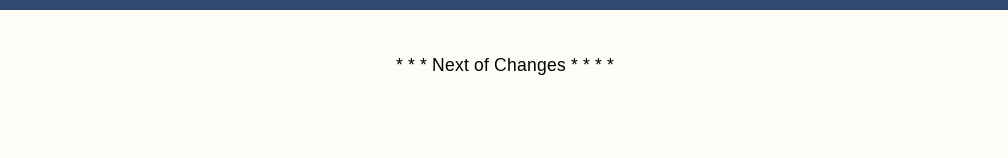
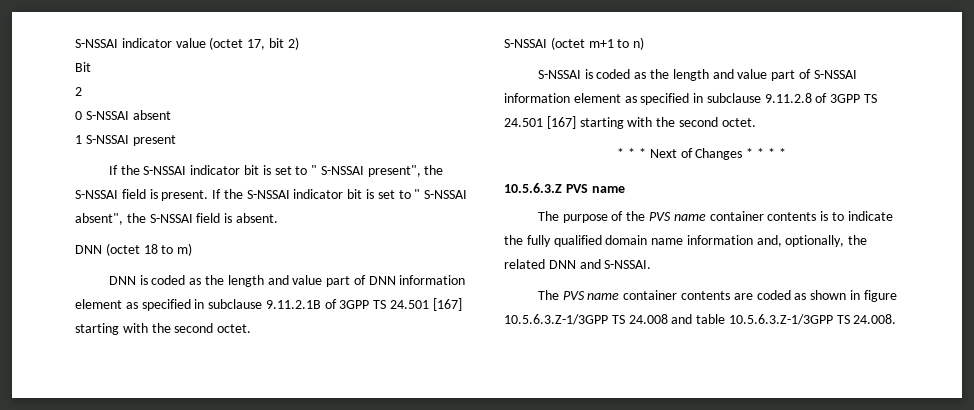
(395, 64) none -> [75,37,299,50] [75,62,91,72] [75,87,82,96] [75,110,171,120] [75,135,176,146] [108,165,444,177] [75,189,468,201] [75,213,278,225] [75,243,193,256] [108,275,466,287] [75,298,462,311] [75,323,252,335] [504,37,645,50] [537,69,857,81] [504,93,878,105] [504,116,756,129] S-NSSAI indicator value (octet 17, bit 2) // Bit // 2 // 0 S-NSSAI absent // 1 S-NSSAI present // If the S-NSSAI indicator bit is set to " S-NSSAI present", the S-NSSAI field is present. If the S-NSSAI indicator bit is set to " S-NSSAI absent", the S-NSSAI field is absent. // DNN (octet 18 to m) // DNN is coded as the length and value part of DNN information element as specified in subclause 9.11.2.1B of 3GPP TS 24.501 [167] starting with the second octet. // S-NSSAI (octet m+1 to n) // S-NSSAI is coded as the length and value part of S-NSSAI information element as specified in subclause 9.11.2.8 of 3GPP TS 24.501 [167] starting with the second octet. //
(614, 64) none -> [504,183,625,193] [537,211,893,223] [504,235,868,247] [504,259,652,269] [537,290,897,302] [504,314,897,325] // 10.5.6.3.Z PVS name // The purpose of the PVS name container contents is to indicate the fully qualified domain name information and, optionally, the related DNN and S-NSSAI. // The PVS name container contents are coded as shown in figure 10.5.6.3.Z-1/3GPP TS 24.008 and table 10.5.6.3.Z-1/3GPP TS 24.008.

